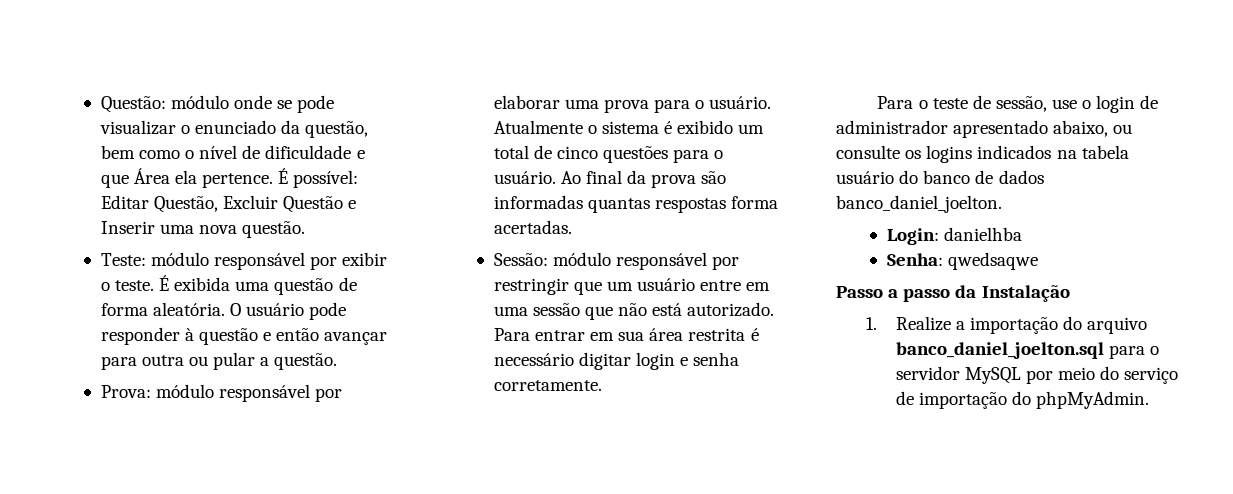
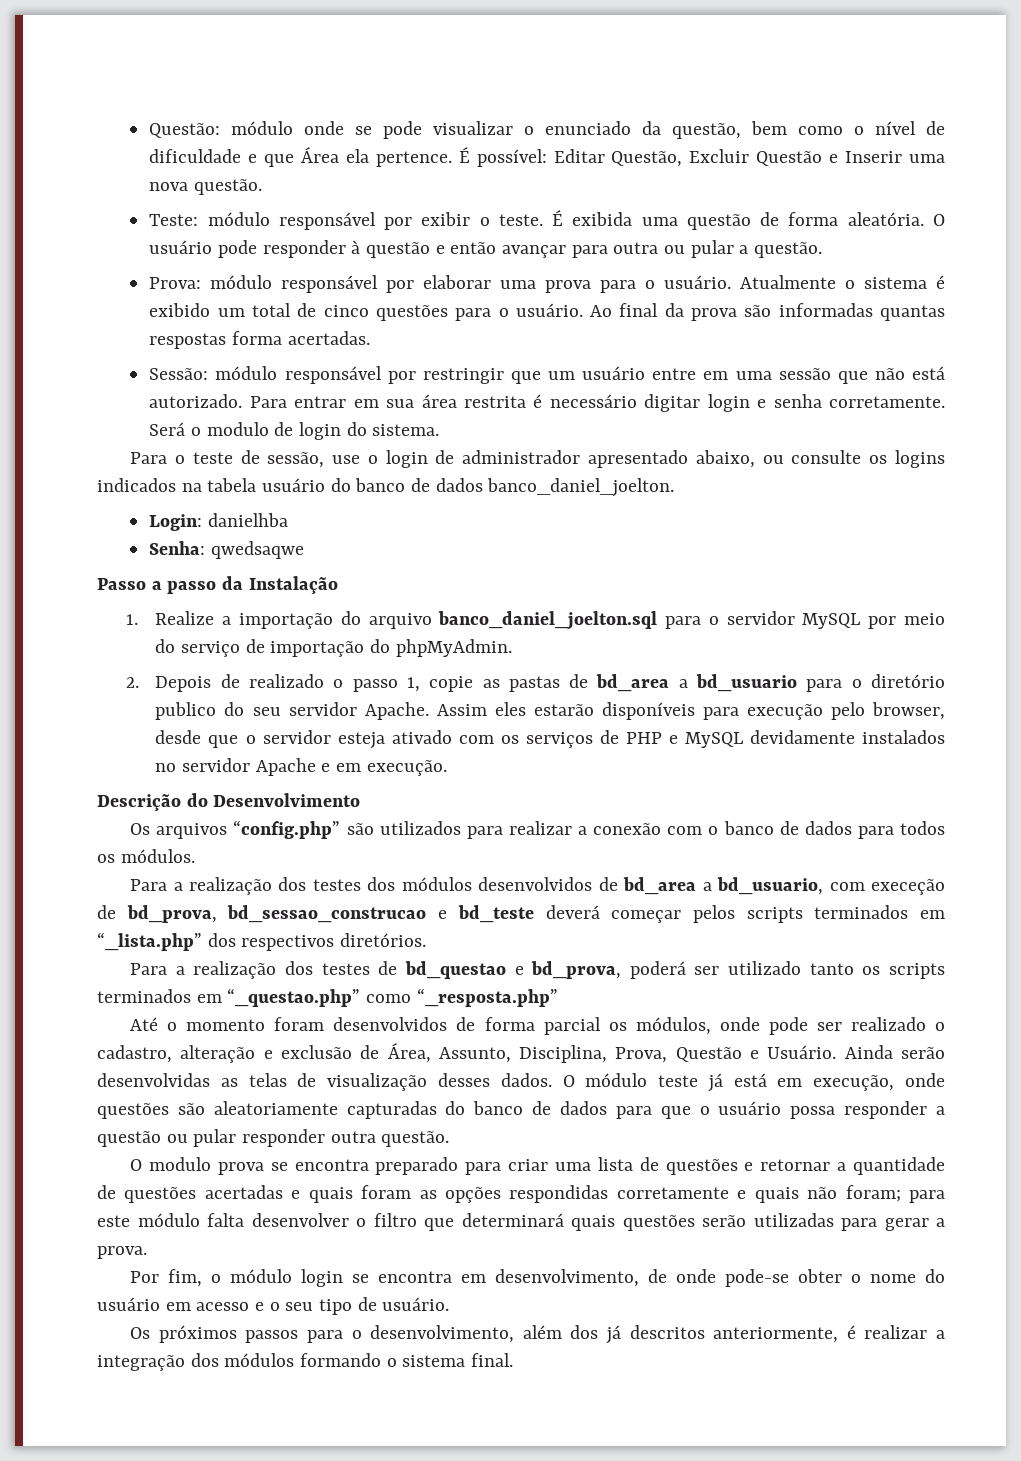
(602, 385) none -> [149,422,440,440] Será o modulo de login do sistema.
(1150, 400) none -> [126,674,946,692] [155,702,945,720] [155,730,945,749] [155,758,447,776] [97,793,361,811] [130,820,945,839] [97,849,195,863] [130,877,946,895] [97,905,946,923] [97,932,427,951] [130,961,945,979] [97,988,558,1007] [130,1017,945,1035] [97,1043,945,1063] [97,1073,946,1092] [97,1101,946,1119] [97,1129,450,1147] [130,1157,945,1175] [97,1185,946,1203] [97,1213,945,1231] [97,1246,147,1259] [130,1269,945,1287] [97,1297,450,1315] [130,1325,945,1344] [97,1353,514,1371] // 2. Depois de realizado o passo 1, copie as pastas de bd_area a bd_usuario para o diretório publico do seu servidor Apache. Assim eles estarão disponíveis para execução pelo browser, desde que o servidor esteja ativado com os serviços de PHP e MySQL devidamente instalados no servidor Apache e em execução. // Descrição do Desenvolvimento // Os arquivos “config.php” são utilizados para realizar a conexão com o banco de dados para todos os módulos. // Para a realização dos testes dos módulos desenvolvidos de bd_area a bd_usuario, com execeção de bd_prova, bd_sessao_construcao e bd_teste deverá começar pelos scripts terminados em “_lista.php” dos respectivos diretórios. // Para a realização dos testes de bd_questao e bd_prova, poderá ser utilizado tanto os scripts terminados em “_questao.php” como “_resposta.php” // Até o momento foram desenvolvidos de forma parcial os módulos, onde pode ser realizado o cadastro, alteração e exclusão de Área, Assunto, Disciplina, Prova, Questão e Usuário. Ainda serão desenvolvidas as telas de visualização desses dados. O módulo teste já está em execução, onde questões são aleatoriamente capturadas do banco de dados para que o usuário possa responder a questão ou pular responder outra questão. // O modulo prova se encontra preparado para criar uma lista de questões e retornar a quantidade de questões acertadas e quais foram as opções respondidas corretamente e quais não foram; para este módulo falta desenvolver o filtro que determinará quais questões serão utilizadas para gerar a prova. // Por fim, o módulo login se encontra em desenvolvimento, de onde pode-se obter o nome do usuário em acesso e o seu tipo de usuário. // Os próximos passos para o desenvolvimento, além dos já descritos anteriormente, é realizar a integração dos módulos formando o sistema final.

